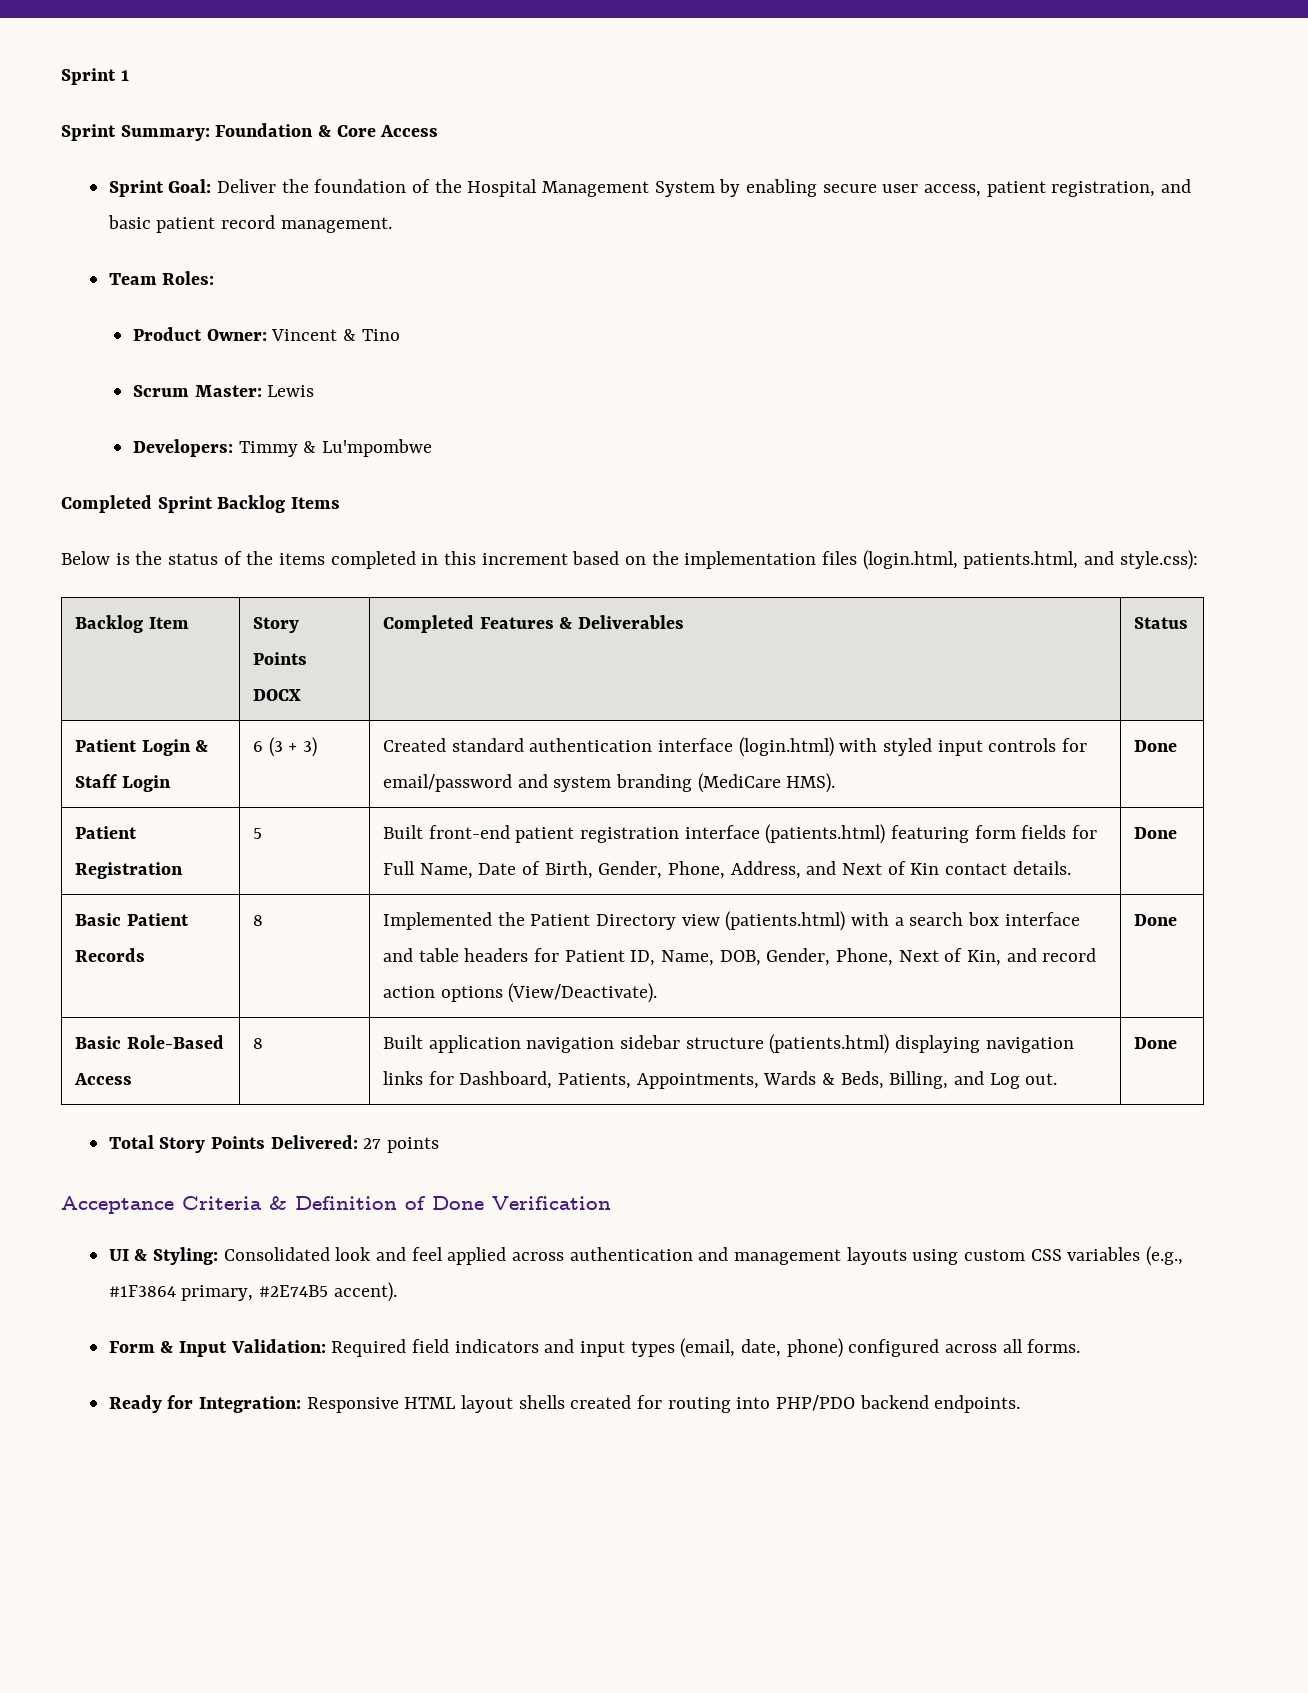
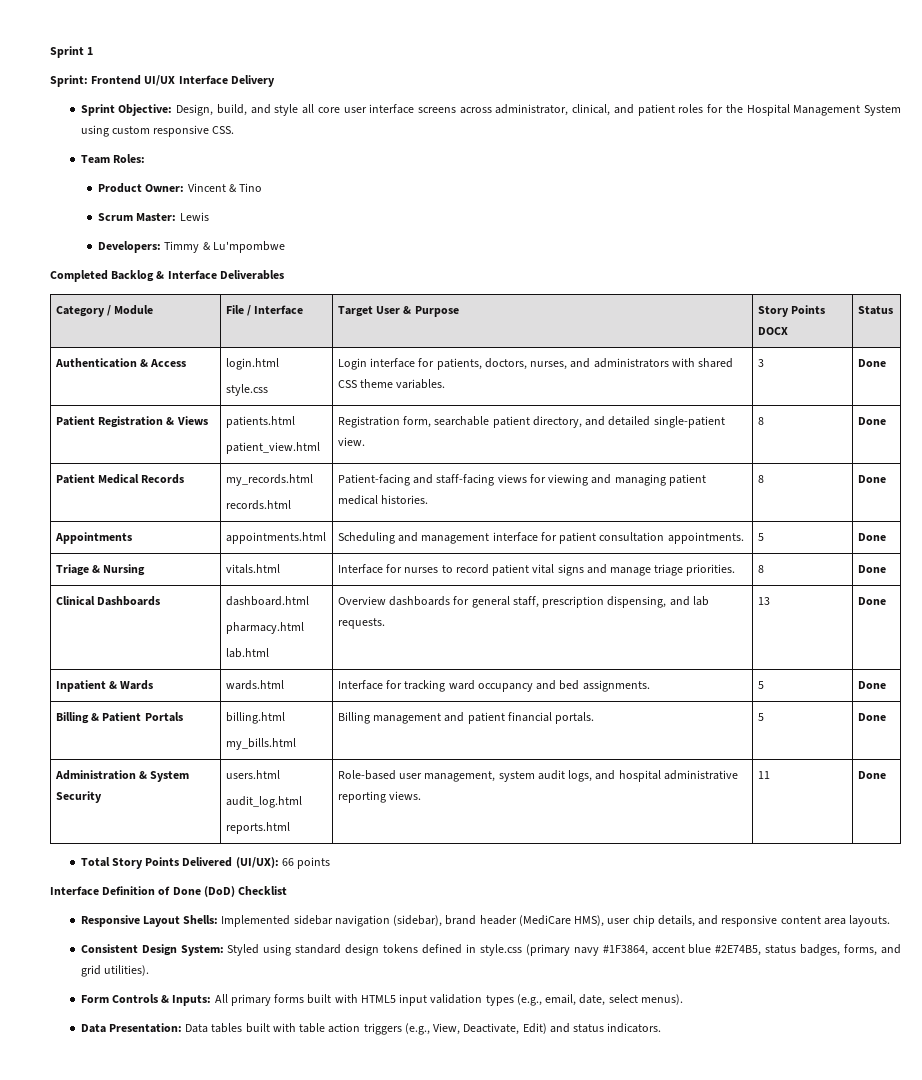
[61,123,439,141] [108,179,1191,197] [107,215,392,233] Sprint Summary: Foundation & Core Access // Sprint Goal: Deliver the foundation of the Hospital Management System by enabling secure user access, patient registration, and basic patient record management. -> [50,75,275,87] [80,104,902,116] [80,125,235,137] Sprint: Frontend UI/UX Interface Delivery // Sprint Objective: Design, build, and style all core user interface screens across administrator, clinical, and patient roles for the Hospital Management System using custom responsive CSS.
[157,495,341,513] [61,550,1198,570] [74,615,189,633] [252,617,299,633] [252,652,307,665] [252,689,301,701] [382,615,684,633] [1133,617,1188,629] [74,739,209,756] [74,774,171,792] [252,737,317,757] [382,737,1087,757] [382,773,836,793] [1133,740,1177,752] [74,826,137,839] [74,862,183,879] [252,828,262,839] [382,824,1097,844] [382,861,1071,879] [1133,827,1177,839] [74,913,189,926] [74,948,145,962] [252,915,263,926] [382,911,1080,931] [382,948,1097,966] [382,983,658,1003] [1133,914,1177,926] [74,1035,224,1049] [73,1073,132,1085] [252,1038,263,1049] [382,1034,1074,1054] [382,1071,1058,1089] [1133,1037,1177,1049] [108,1135,439,1153] [61,1196,611,1214] [108,1246,1183,1266] [108,1282,397,1302] [108,1338,1081,1358] [108,1395,1021,1413] Sprint Backlog Items // Below is the status of the items completed in this increment based on the implementation files (login.html, patients.html, and style.css): // Backlog Item | Story Points DOCX | Completed Features & Deliverables | Status // Patient Login & Staff Login | 6 (3 + 3) | Created standard authentication interface (login.html) with styled input controls for email/password and system branding (MediCare HMS). | Done // Patient Registration | 5 | Built front-end patient registration interface (patients.html) featuring form fields for Full Name, Date of Birth, Gender, Phone, Address, and Next of Kin contact details. | Done // Basic Patient Records | 8 | Implemented the Patient Directory view (patients.html) with a search box interface and table headers for Patient ID, Name, DOB, Gender, Phone, Next of Kin, and record action options (View/Deactivate). | Done // Basic Role-Based Access | 8 | Built application navigation sidebar structure (patients.html) displaying navigation links for Dashboard, Patients, Appointments, Wards & Beds, Billing, and Log out. | Done // Total Story Points Delivered: 27 points // Acceptance Criteria & Definition of Done Verification // UI & Styling: Consolidated look and feel applied across authentication and management layouts using custom CSS variables (e.g., #1F3864 primary, #2E74B5 accent). // Form & Input Validation: Required field indicators and input types (email, date, phone) configured across all forms. // Ready for Integration: Responsive HTML layout shells created for routing into PHP/PDO backend endpoints. -> [111,270,284,282] [55,305,154,317] [225,305,304,316] [337,306,459,317] [757,305,826,317] [757,327,788,335] [857,306,893,315] [54,358,187,368] [225,358,279,370] [225,384,268,396] [337,358,733,370] [337,379,446,389] [757,359,764,367] [857,359,886,367] [55,416,208,428] [225,416,295,428] [225,442,320,454] [337,416,725,428] [337,437,365,446] [757,417,764,425] [857,417,886,425] [55,474,185,484] [225,474,313,486] [225,500,291,510] [337,474,706,486] [337,495,429,505] [757,475,764,483] [857,475,886,483] [54,532,132,544] [225,532,326,544] [337,532,744,544] [757,533,764,541] [857,533,886,541] [55,564,146,576] [225,564,280,574] [337,564,736,576] [757,565,764,573] [857,565,886,573] [55,596,161,606] [225,596,309,606] [225,622,304,634] [225,648,269,658] [337,596,709,608] [337,618,385,629] [757,597,770,605] [857,597,886,605] [55,680,154,692] [225,680,284,690] [337,680,650,692] [757,681,764,689] [857,681,886,689] [55,712,183,724] [225,712,285,724] [225,738,296,750] [337,712,595,724] [757,713,764,721] [857,713,886,721] [54,770,190,782] [55,791,102,803] [225,770,280,779] [225,796,302,808] [225,822,290,834] [337,770,738,782] [337,791,422,803] [757,771,770,779] [857,771,886,779] [80,857,331,869] [50,886,288,897] [80,915,891,927] [80,944,901,956] [80,965,149,977] [80,994,683,1006] [80,1023,662,1035] Backlog & Interface Deliverables // Category / Module | File / Interface | Target User & Purpose | Story Points DOCX | Status // Authentication & Access | login.html // style.css | Login interface for patients, doctors, nurses, and administrators with shared CSS theme variables. | 3 | Done // Patient Registration & Views | patients.html // patient_view.html | Registration form, searchable patient directory, and detailed single-patient view. | 8 | Done // Patient Medical Records | my_records.html // records.html | Patient-facing and staff-facing views for viewing and managing patient medical histories. | 8 | Done // Appointments | appointments.html | Scheduling and management interface for patient consultation appointments. | 5 | Done // Triage & Nursing | vitals.html | Interface for nurses to record patient vital signs and manage triage priorities. | 8 | Done // Clinical Dashboards | dashboard.html // pharmacy.html // lab.html | Overview dashboards for general staff, prescription dispensing, and lab requests. | 13 | Done // Inpatient & Wards | wards.html | Interface for tracking ward occupancy and bed assignments. | 5 | Done // Billing & Patient Portals | billing.html // my_bills.html | Billing management and patient financial portals. | 5 | Done // Administration & System Security | users.html // audit_log.html // reports.html | Role-based user management, system audit logs, and hospital administrative reporting views. | 11 | Done // Total Story Points Delivered (UI/UX): 66 points // Interface Definition of Done (DoD) Checklist // Responsive Layout Shells: Implemented sidebar navigation (sidebar), brand header (MediCare HMS), user chip details, and responsive content area layouts. // Consistent Design System: Styled using standard design tokens defined in style.css (primary navy #1F3864, accent blue #2E74B5, status badges, forms, and grid utilities). // Form Controls & Inputs: All primary forms built with HTML5 input validation types (e.g., email, date, select menus). // Data Presentation: Data tables built with table action triggers (e.g., View, Deactivate, Edit) and status indicators.

